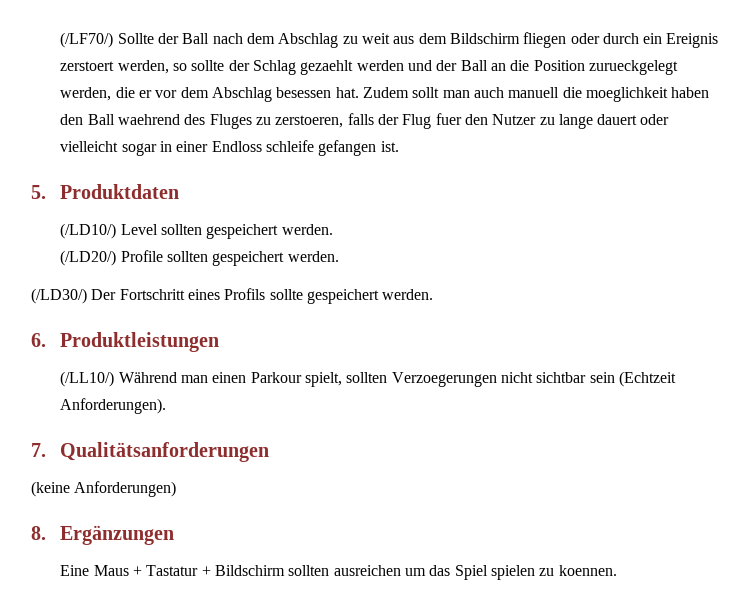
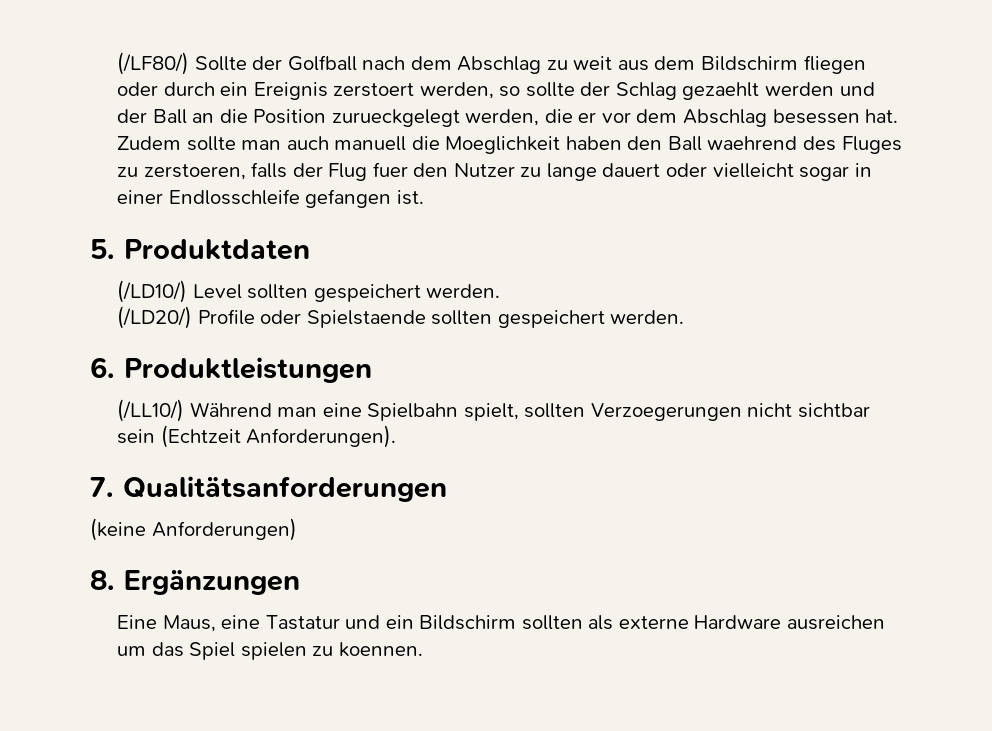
[60,32,114,48] (/LF70/) -> [117,52,190,75] (/LF80/)
[182,33,210,44] Ball -> [287,55,357,71] Golfball
[412,87,440,98] sollt -> [186,136,236,151] sollte
[585,87,668,102] moeglichkeit -> [445,136,561,154] Moeglichkeit
[211,140,314,152] Endloss schleife -> [168,189,300,205] Endlosschleife
[166,251,339,266] [31,288,434,304] sollten gespeichert werden. // (/LD30/) Der Fortschritt eines Profils sollte gespeichert werden. -> [260,310,685,328] oder Spielstaende sollten gespeichert werden.
[212,372,302,383] einen Parkour -> [322,403,459,421] eine Spielbahn
[93,565,330,576] Maus + Tastatur + Bildschirm sollten -> [162,615,782,632] Maus, eine Tastatur und ein Bildschirm sollten als externe Hardware

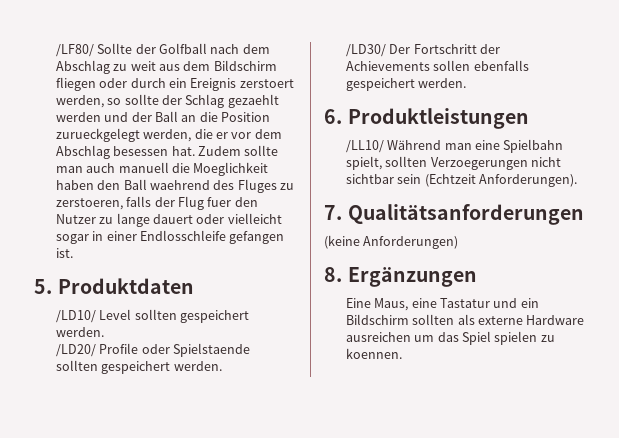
[117,52,190,75] (/LF80/) -> [55,44,94,57] /LF80/
[117,280,188,303] (/LD10/) -> [55,310,96,323] /LD10/
[117,306,193,329] (/LD20/) -> [55,344,96,357] /LD20/
(685, 317) none -> [345,44,501,57] [345,60,529,71] [345,78,467,91] // /LD30/ Der Fortschritt der Achievements sollen ebenfalls gespeichert werden.
[117,399,185,422] (/LL10/) -> [345,140,384,153] /LL10/

